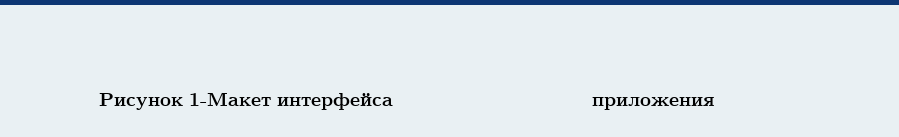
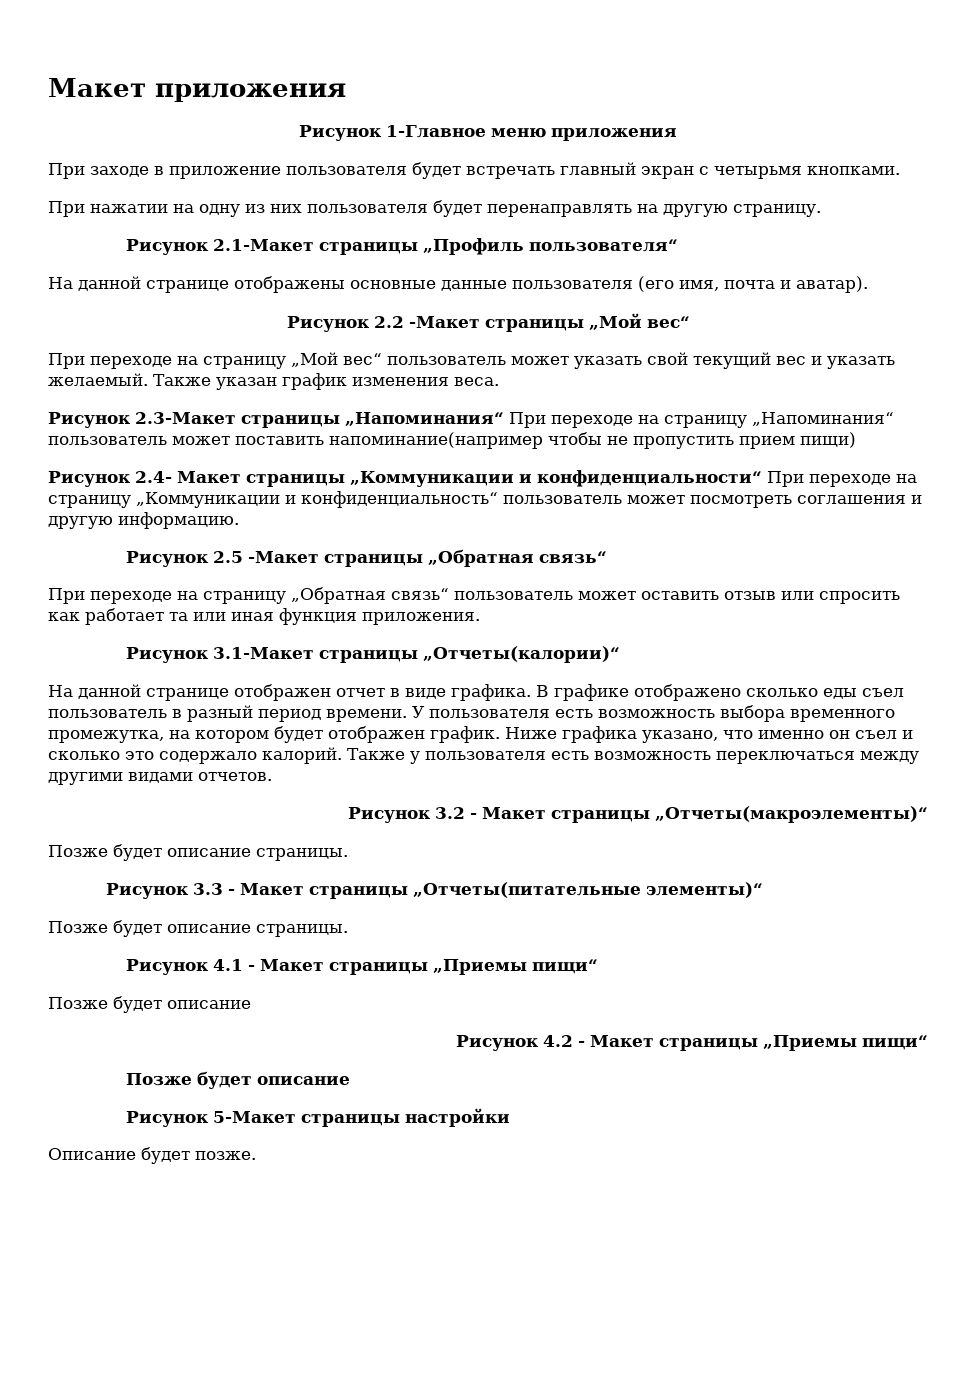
[98,92,715,110] Рисунок 1-Макет интерфейса приложения -> [48,78,346,102] [299,125,677,141] [48,162,900,179] [48,200,821,217] [125,238,678,255] [48,276,868,293] [286,313,690,332] [48,352,895,369] [48,373,499,390] [48,412,894,428] [48,432,856,449] [48,470,917,487] [48,491,922,508] [48,512,239,529] [125,549,607,567] [48,587,900,604] [48,608,480,625] [125,646,620,663] [48,684,904,701] [48,705,895,722] [48,726,913,743] [48,747,919,764] [48,772,272,785] [348,806,928,823] [48,844,348,861] [106,882,764,899] [48,920,348,937] [125,959,598,975] [48,996,251,1013] [456,1035,928,1051] [125,1071,350,1089] [125,1108,510,1127] [48,1147,256,1164] Макет приложения // Рисунок 1-Главное меню приложения // При заходе в приложение пользователя будет встречать главный экран с четырьмя кнопками. // При нажатии на одну из них пользователя будет перенаправлять на другую страницу. // Рисунок 2.1-Макет страницы „Профиль пользователя“ // На данной странице отображены основные данные пользователя (его имя, почта и аватар). // Рисунок 2.2 -Макет страницы „Мой вес“ // При переходе на страницу „Мой вес“ пользователь может указать свой текущий вес и указать желаемый. Также указан график изменения веса. // Рисунок 2.3-Макет страницы „Напоминания“ При переходе на страницу „Напоминания“ пользователь может поставить напоминание(например чтобы не пропустить прием пищи) // Рисунок 2.4- Макет страницы „Коммуникации и конфиденциальности“ При переходе на страницу „Коммуникации и конфиденциальность“ пользователь может посмотреть соглашения и другую информацию. // Рисунок 2.5 -Макет страницы „Обратная связь“ // При переходе на страницу „Обратная связь“ пользователь может оставить отзыв или спросить как работает та или иная функция приложения. // Рисунок 3.1-Макет страницы „Отчеты(калории)“ // На данной странице отображен отчет в виде графика. В графике отображено сколько еды съел пользователь в разный период времени. У пользователя есть возможность выбора временного промежутка, на котором будет отображен график. Ниже графика указано, что именно он съел и сколько это содержало калорий. Также у пользователя есть возможность переключаться между другими видами отчетов. // Рисунок 3.2 - Макет страницы „Отчеты(макроэлементы)“ // Позже будет описание страницы. // Рисунок 3.3 - Макет страницы „Отчеты(питательные элементы)“ // Позже будет описание страницы. // Рисунок 4.1 - Макет страницы „Приемы пищи“ // Позже будет описание // Рисунок 4.2 - Макет страницы „Приемы пищи“ // Позже будет описание // Рисунок 5-Макет страницы настройки // Описание будет позже.

